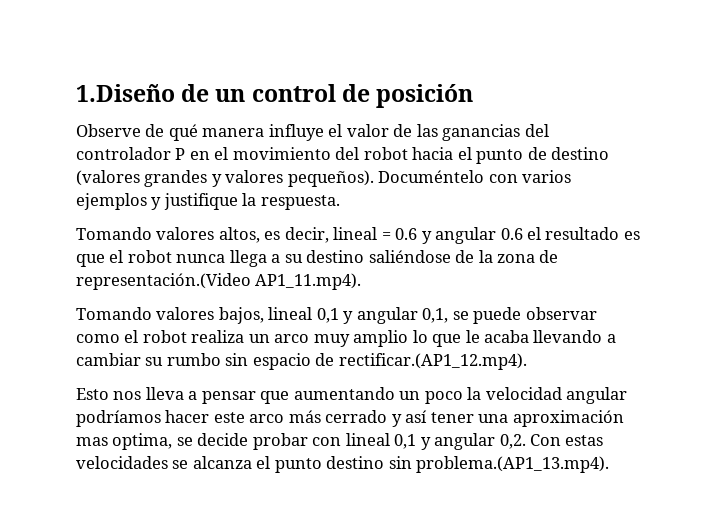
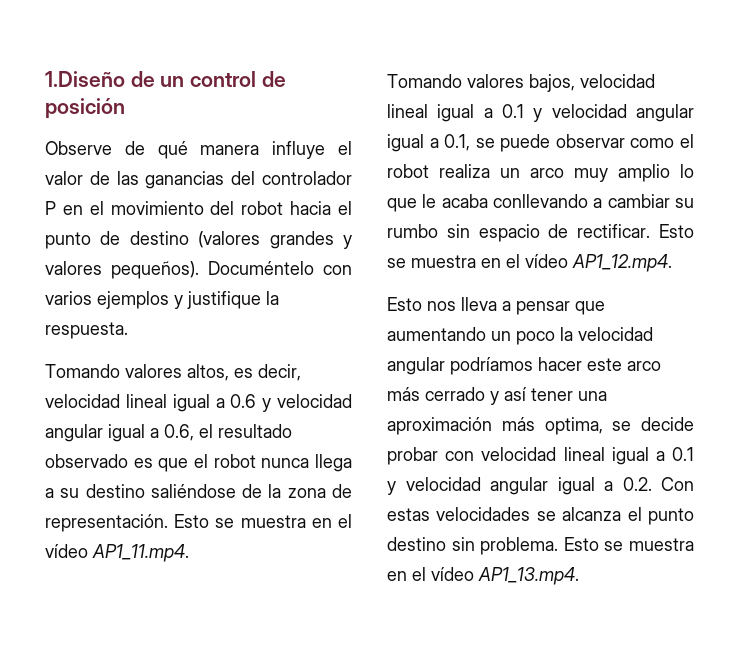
[333,227,523,244] lineal = 0.6 y angular 0.6 -> [45,394,352,412] [45,424,194,442] velocidad lineal igual a 0.6 y velocidad angular igual a 0.6,
(620, 233) none -> [45,454,128,468] observado
[76,273,362,290] [76,307,449,324] representación.(Video AP1_11.mp4). // Tomando valores bajos, lineal 0,1 y angular 0,1, -> [45,514,352,532] [45,544,189,562] [387,74,655,92] [387,104,694,122] [387,134,471,152] representación. Esto se muestra en el vídeo AP1_11.mp4. // Tomando valores bajos, velocidad lineal igual a 0.1 y velocidad angular igual a 0.1,
[533,330,603,343] llevando -> [493,194,588,208] conllevando
[338,353,527,370] rectificar.(AP1_12.mp4). -> [577,224,694,238] [387,254,672,272] rectificar. Esto se muestra en el vídeo AP1_12.mp4.
[76,437,108,446] mas -> [501,417,535,431] más
[345,433,526,450] lineal 0,1 y angular 0,2. -> [481,447,694,465] [387,477,652,495] velocidad lineal igual a 0.1 y velocidad angular igual a 0.2.
[416,456,610,473] problema.(AP1_13.mp4). -> [480,537,694,555] [387,567,579,585] problema. Esto se muestra en el vídeo AP1_13.mp4.

